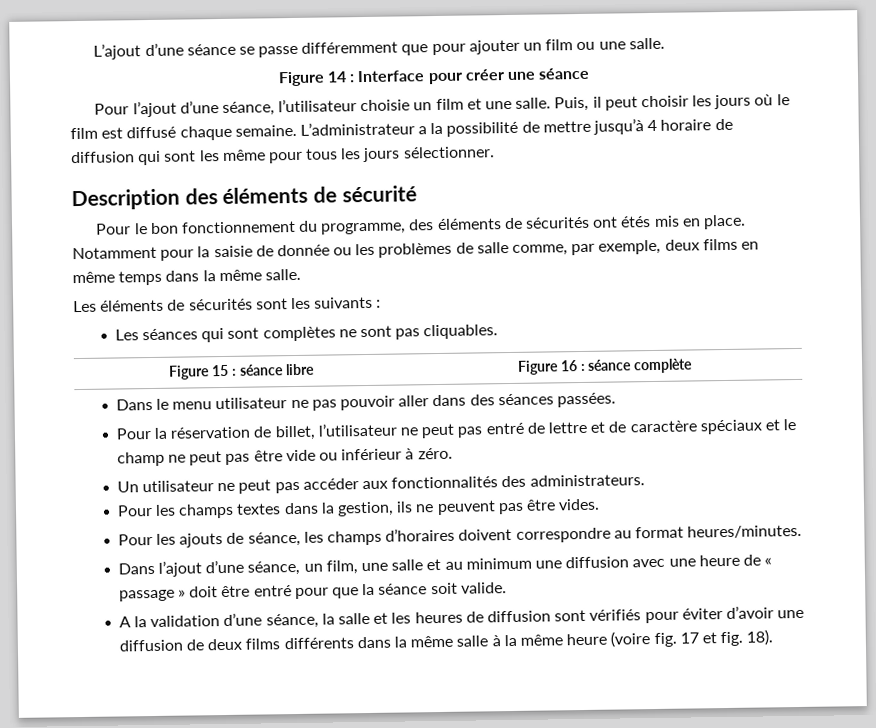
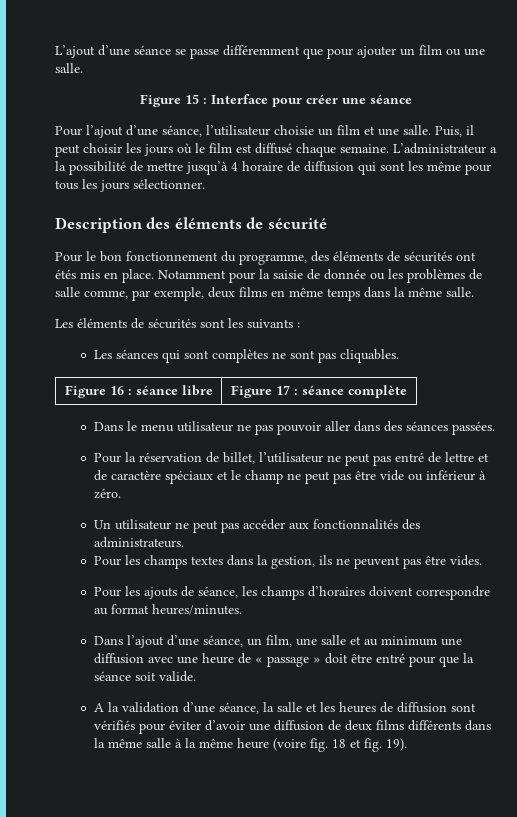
[327,71,348,83] 14 -> [184,94,199,104] 15
[211,364,230,377] 15 -> [109,386,124,395] 16
[559,360,578,372] 16 -> [276,385,290,395] 17
[679,632,699,644] 17 -> [331,739,346,748] 18
[746,629,774,646] 18). -> [385,738,407,751] 19).

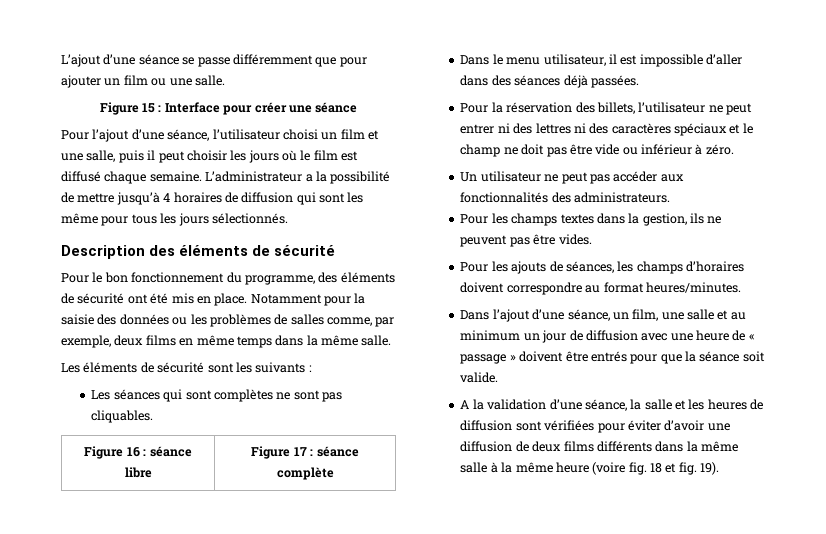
[274,125,314,135] choisie -> [282,129,318,140] choisi
[403,125,462,137] salle. Puis, -> [86,150,144,163] salle, puis
[242,161,283,171] horaire -> [173,192,222,203] horaires
[133,179,205,189] sélectionner. -> [211,213,288,224] sélectionnés.
[404,251,476,262] [55,269,76,279] sécurités ont étés -> [77,293,169,304] sécurité ont été
[307,269,366,280] de donnée -> [97,314,169,325] des données
[55,287,80,297] salle -> [290,314,324,325] salles
[148,318,196,329] sécurités -> [157,362,205,373] sécurité
[176,421,350,435] utilisateur ne pas pouvoir aller -> [543,54,743,67] utilisateur, il est impossible d’aller
(448, 426) none -> [563,75,588,88] déjà
[205,452,255,464] de billet, -> [575,102,635,114] des billets,
[372,452,489,466] [93,470,161,481] pas entré de lettre et de caractère -> [460,123,671,134] entrer ni des lettres ni des caractères
[304,471,330,484] peut -> [521,144,545,155] doit
[197,586,238,598] séance, -> [565,261,614,273] séances,
[440,638,462,646] une -> [523,330,583,343] un jour de
[324,653,405,664] doit être entré -> [519,351,627,362] doivent être entrés
[93,720,135,730] vérifiés -> [544,420,595,431] vérifiées

